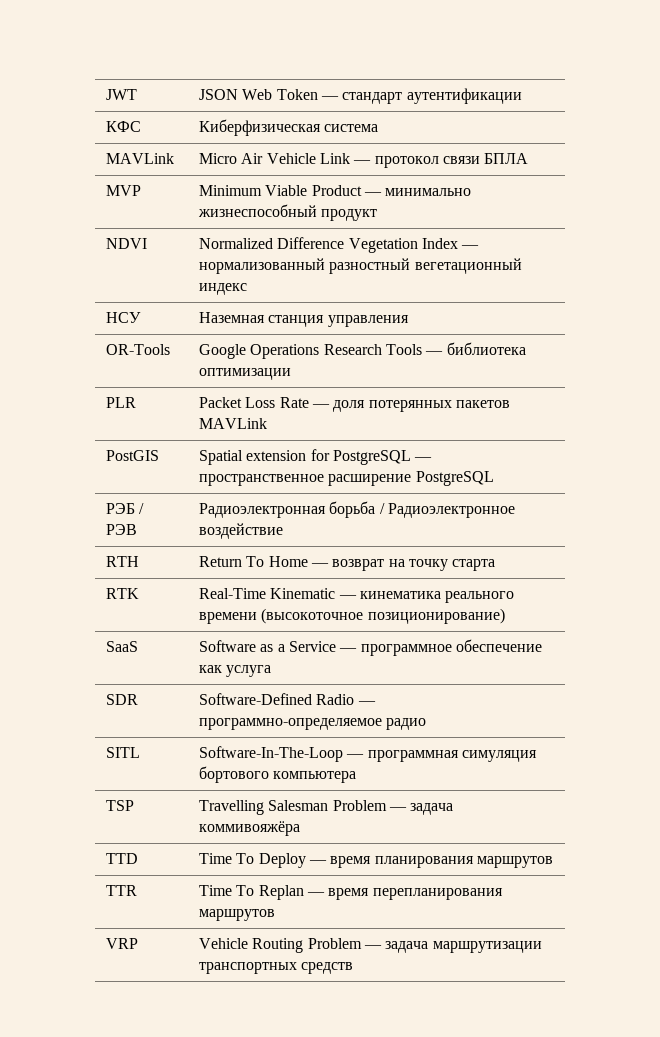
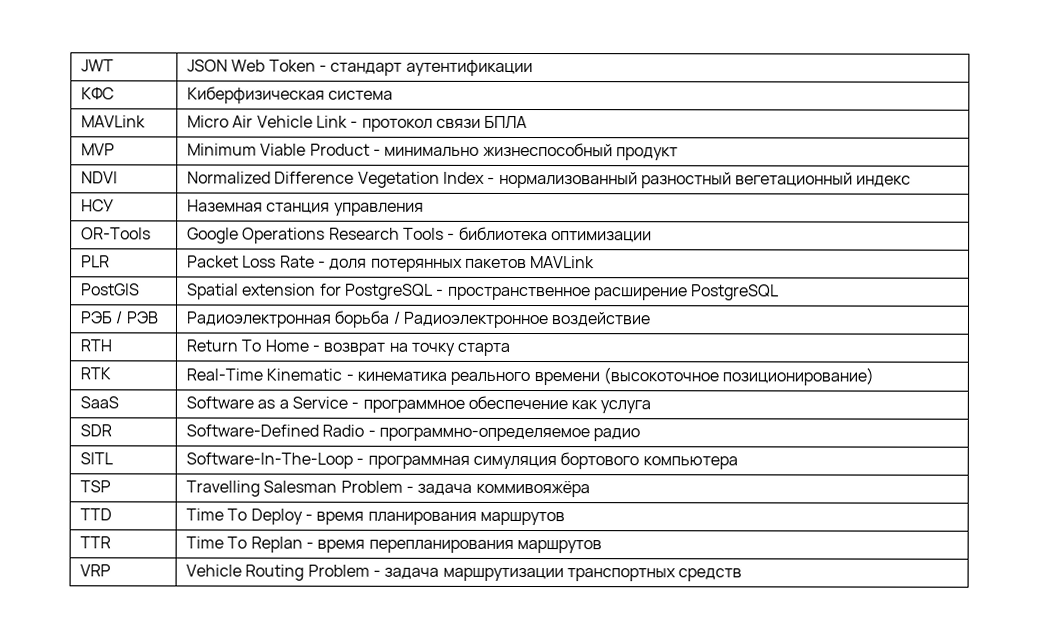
[320,96,339,100] — -> [318,65,327,72] -
[353,160,372,164] — -> [350,121,359,128] -
[363,192,382,196] — -> [372,149,381,156] -
[461,245,480,249] — -> [487,177,496,184] -
[425,351,444,355] — -> [447,233,456,240] -
[311,404,330,408] — -> [317,261,326,268] -
[414,457,433,461] — -> [436,289,445,296] -
[310,563,329,567] — -> [311,345,320,352] -
[338,595,357,599] — -> [345,374,354,381] -
[339,648,358,652] — -> [351,402,360,409] -
[357,701,376,705] — -> [367,430,376,437] -
[346,754,365,758] — -> [356,458,365,465] -
[388,807,407,811] — -> [405,486,414,493] -
[308,860,327,864] — -> [304,514,313,521] -
[306,892,325,896] — -> [305,542,314,549] -
[363,945,382,949] — -> [372,570,381,577] -

